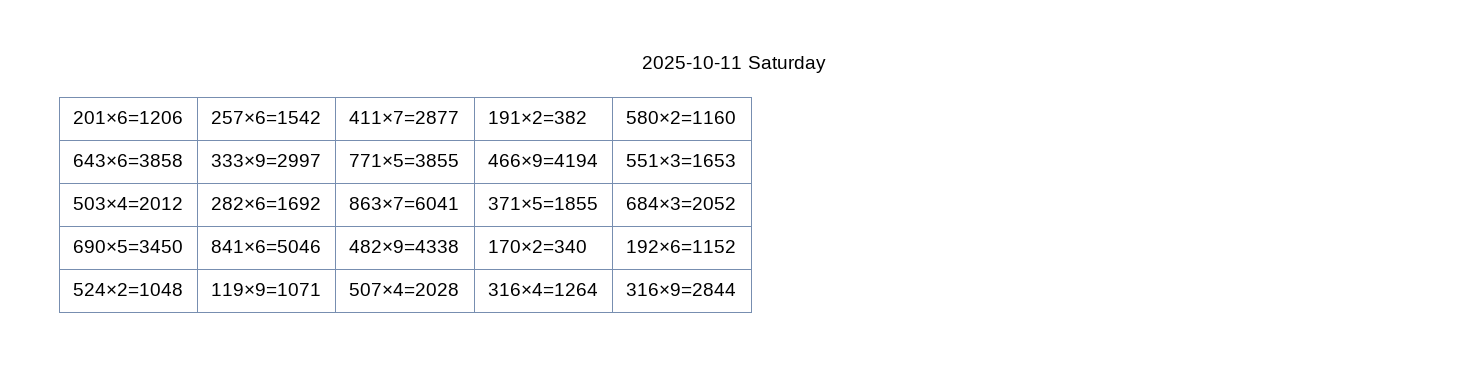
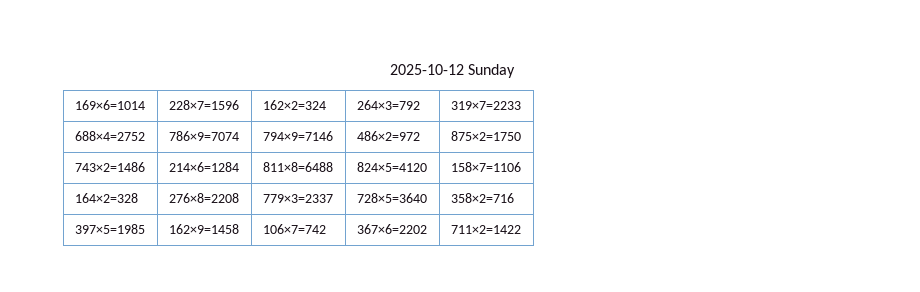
[642,56,826,73] [72,111,183,124] [210,111,321,124] [348,111,459,124] [487,111,587,124] [625,111,736,124] [72,154,183,167] [210,154,321,167] [348,154,459,167] [487,154,598,167] [625,154,736,167] [72,197,183,210] [210,197,321,210] [348,197,459,210] [487,197,598,210] [625,197,736,210] [72,240,183,253] [210,240,321,253] [348,240,459,253] [487,240,587,253] [625,240,736,253] [72,283,183,296] [210,283,321,296] [348,283,459,296] [487,283,598,296] [625,283,736,296] 2025-10-11 Saturday // 201×6=1206 | 257×6=1542 | 411×7=2877 | 191×2=382 | 580×2=1160 // 643×6=3858 | 333×9=2997 | 771×5=3855 | 466×9=4194 | 551×3=1653 // 503×4=2012 | 282×6=1692 | 863×7=6041 | 371×5=1855 | 684×3=2052 // 690×5=3450 | 841×6=5046 | 482×9=4338 | 170×2=340 | 192×6=1152 // 524×2=1048 | 119×9=1071 | 507×4=2028 | 316×4=1264 | 316×9=2844 -> [389,64,516,78] [74,100,145,110] [168,100,239,110] [262,100,326,110] [356,100,420,110] [450,101,521,110] [74,131,145,141] [168,131,239,141] [262,131,333,141] [356,131,420,141] [450,131,521,141] [74,162,145,172] [168,162,239,172] [262,162,333,172] [356,162,427,172] [450,162,521,172] [74,193,138,203] [168,193,239,203] [262,194,333,203] [356,193,427,203] [450,193,514,203] [74,224,145,234] [168,224,239,234] [262,224,326,234] [356,224,427,234] [450,225,521,234] 2025-10-12 Sunday // 169×6=1014 | 228×7=1596 | 162×2=324 | 264×3=792 | 319×7=2233 // 688×4=2752 | 786×9=7074 | 794×9=7146 | 486×2=972 | 875×2=1750 // 743×2=1486 | 214×6=1284 | 811×8=6488 | 824×5=4120 | 158×7=1106 // 164×2=328 | 276×8=2208 | 779×3=2337 | 728×5=3640 | 358×2=716 // 397×5=1985 | 162×9=1458 | 106×7=742 | 367×6=2202 | 711×2=1422

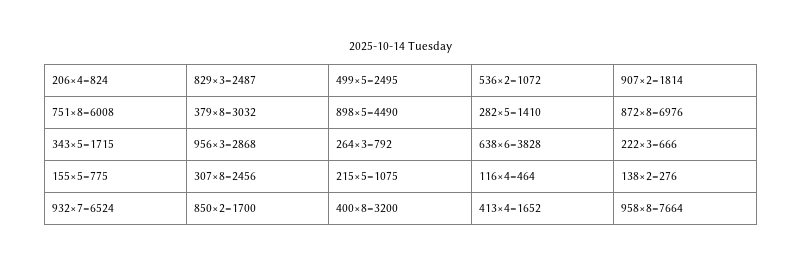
[389,64,516,78] [74,100,145,110] [168,100,239,110] [262,100,326,110] [356,100,420,110] [450,101,521,110] [74,131,145,141] [168,131,239,141] [262,131,333,141] [356,131,420,141] [450,131,521,141] [74,162,145,172] [168,162,239,172] [262,162,333,172] [356,162,427,172] [450,162,521,172] [74,193,138,203] [168,193,239,203] [262,194,333,203] [356,193,427,203] [450,193,514,203] [74,224,145,234] [168,224,239,234] [262,224,326,234] [356,224,427,234] [450,225,521,234] 2025-10-12 Sunday // 169×6=1014 | 228×7=1596 | 162×2=324 | 264×3=792 | 319×7=2233 // 688×4=2752 | 786×9=7074 | 794×9=7146 | 486×2=972 | 875×2=1750 // 743×2=1486 | 214×6=1284 | 811×8=6488 | 824×5=4120 | 158×7=1106 // 164×2=328 | 276×8=2208 | 779×3=2337 | 728×5=3640 | 358×2=716 // 397×5=1985 | 162×9=1458 | 106×7=742 | 367×6=2202 | 711×2=1422 -> [348,41,453,53] [51,76,108,85] [193,75,256,85] [335,75,398,85] [478,75,541,85] [620,75,683,85] [51,107,114,116] [193,107,256,117] [335,107,398,116] [478,107,541,117] [620,107,683,117] [51,139,114,148] [193,139,256,149] [335,139,392,149] [478,140,541,149] [620,140,677,149] [51,171,108,180] [193,171,256,181] [335,171,398,181] [478,172,535,180] [620,171,677,181] [51,203,114,213] [193,203,256,213] [335,204,398,213] [478,203,541,213] [620,203,683,212] 2025-10-14 Tuesday // 206×4=824 | 829×3=2487 | 499×5=2495 | 536×2=1072 | 907×2=1814 // 751×8=6008 | 379×8=3032 | 898×5=4490 | 282×5=1410 | 872×8=6976 // 343×5=1715 | 956×3=2868 | 264×3=792 | 638×6=3828 | 222×3=666 // 155×5=775 | 307×8=2456 | 215×5=1075 | 116×4=464 | 138×2=276 // 932×7=6524 | 850×2=1700 | 400×8=3200 | 413×4=1652 | 958×8=7664

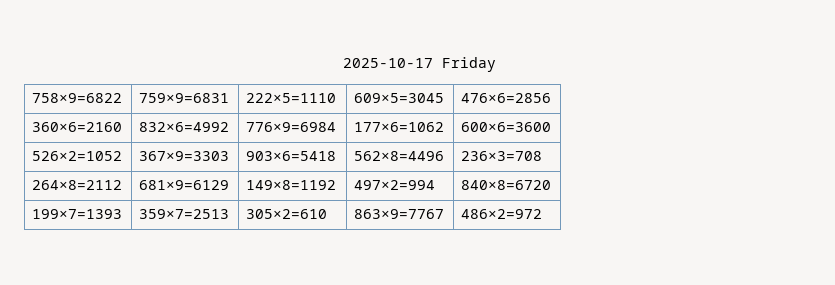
[348,41,453,53] [51,76,108,85] [193,75,256,85] [335,75,398,85] [478,75,541,85] [620,75,683,85] [51,107,114,116] [193,107,256,117] [335,107,398,116] [478,107,541,117] [620,107,683,117] [51,139,114,148] [193,139,256,149] [335,139,392,149] [478,140,541,149] [620,140,677,149] [51,171,108,180] [193,171,256,181] [335,171,398,181] [478,172,535,180] [620,171,677,181] [51,203,114,213] [193,203,256,213] [335,204,398,213] [478,203,541,213] [620,203,683,212] 2025-10-14 Tuesday // 206×4=824 | 829×3=2487 | 499×5=2495 | 536×2=1072 | 907×2=1814 // 751×8=6008 | 379×8=3032 | 898×5=4490 | 282×5=1410 | 872×8=6976 // 343×5=1715 | 956×3=2868 | 264×3=792 | 638×6=3828 | 222×3=666 // 155×5=775 | 307×8=2456 | 215×5=1075 | 116×4=464 | 138×2=276 // 932×7=6524 | 850×2=1700 | 400×8=3200 | 413×4=1652 | 958×8=7664 -> [342,57,496,72] [32,93,123,103] [139,93,230,103] [246,93,337,103] [354,93,445,103] [461,93,552,103] [32,122,123,132] [139,122,230,132] [246,122,337,132] [354,122,445,132] [461,122,552,132] [32,151,123,161] [139,151,230,161] [246,151,337,161] [354,151,445,161] [461,151,543,161] [32,180,123,190] [139,180,230,190] [246,180,337,190] [354,180,436,190] [461,180,552,190] [32,209,123,219] [139,209,230,219] [246,209,328,219] [354,209,445,219] [461,209,543,219] 2025-10-17 Friday // 758×9=6822 | 759×9=6831 | 222×5=1110 | 609×5=3045 | 476×6=2856 // 360×6=2160 | 832×6=4992 | 776×9=6984 | 177×6=1062 | 600×6=3600 // 526×2=1052 | 367×9=3303 | 903×6=5418 | 562×8=4496 | 236×3=708 // 264×8=2112 | 681×9=6129 | 149×8=1192 | 497×2=994 | 840×8=6720 // 199×7=1393 | 359×7=2513 | 305×2=610 | 863×9=7767 | 486×2=972

